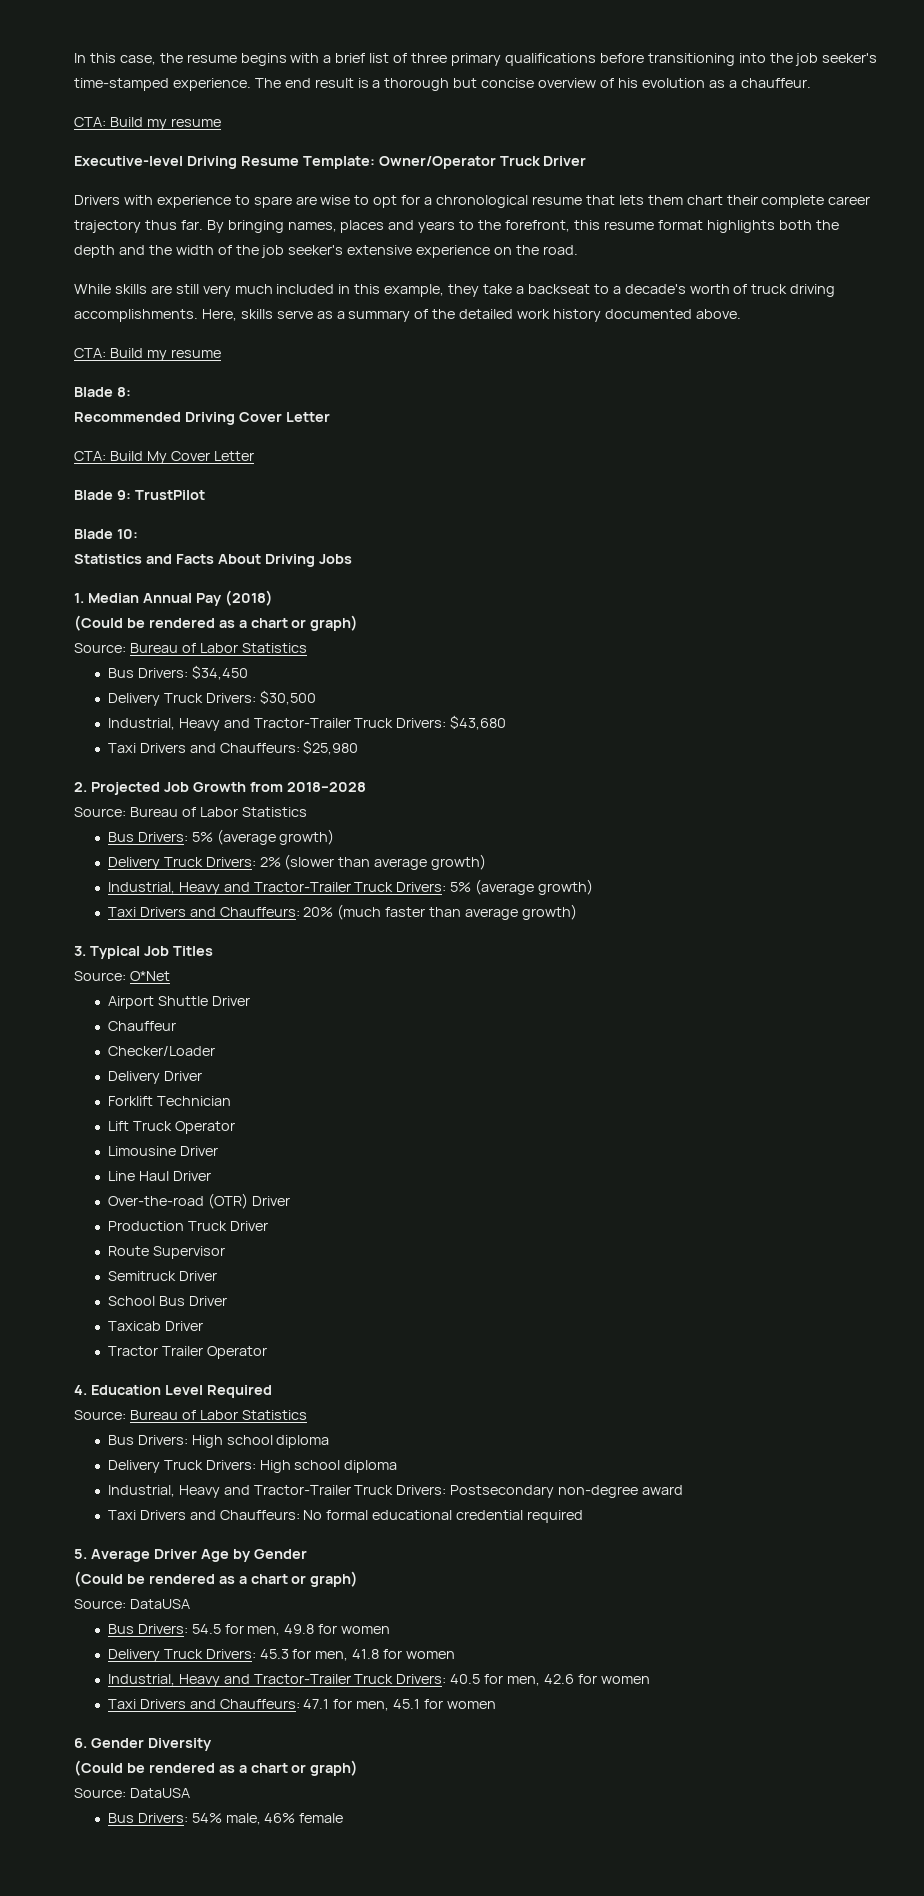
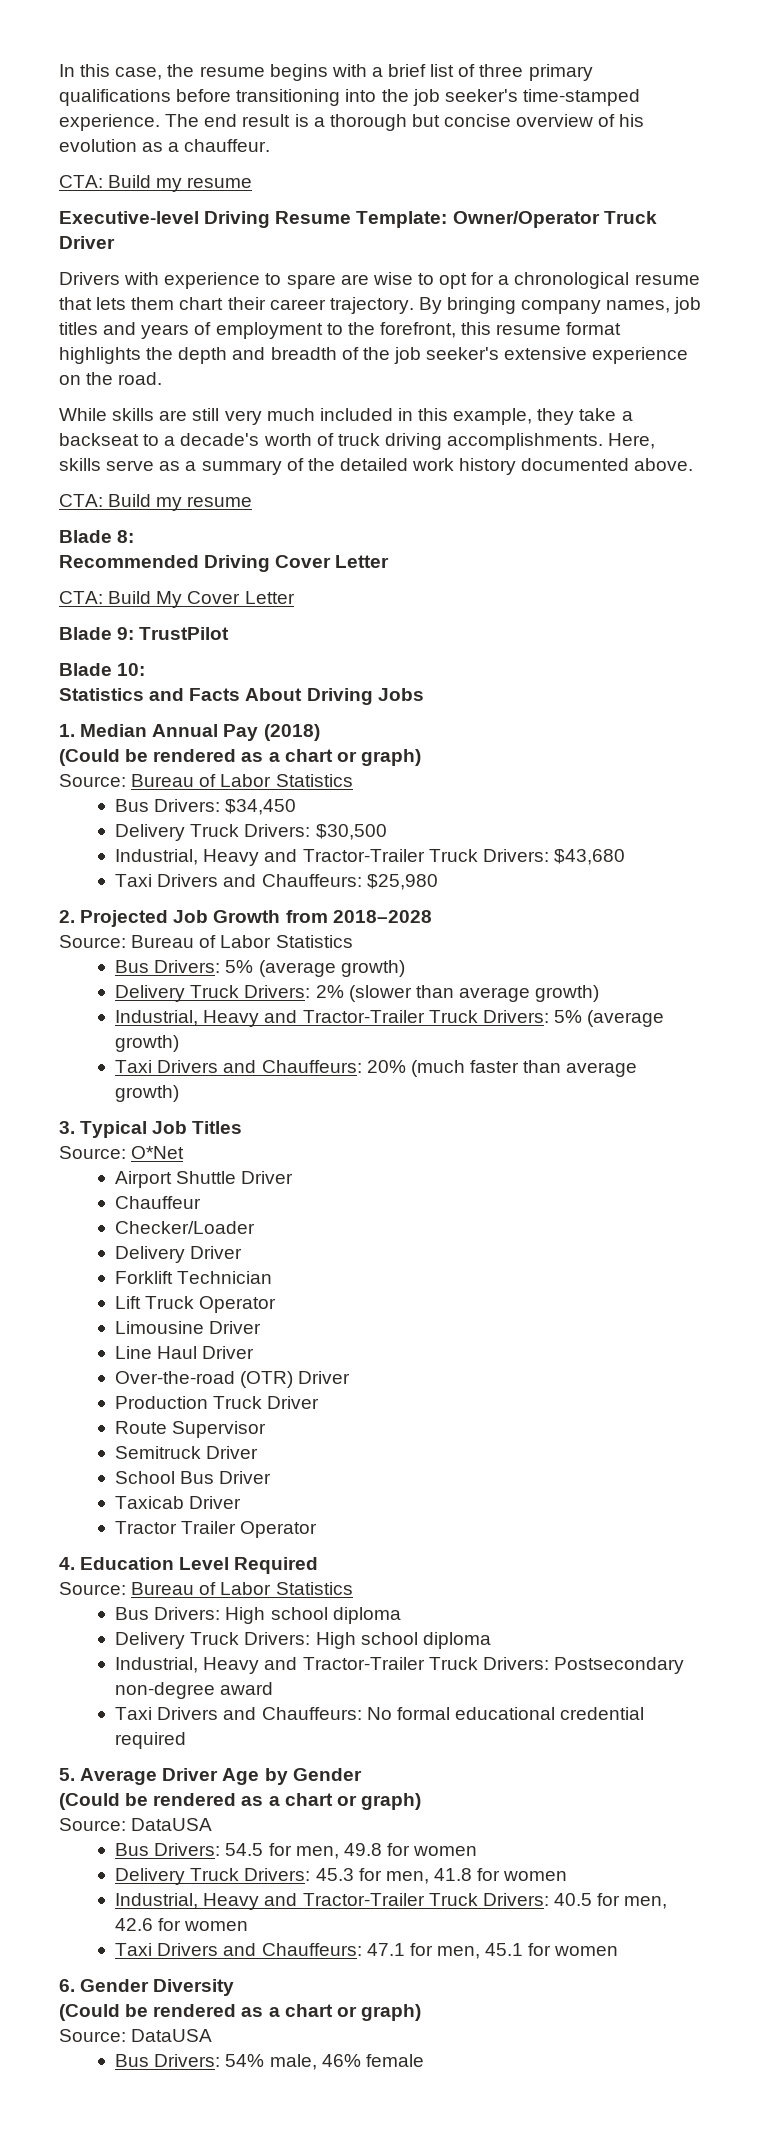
[761,195,871,208] [74,220,456,233] complete career trajectory thus far. By bringing names, places and years -> [269,297,702,314] [59,322,323,339] career trajectory. By bringing company names, job titles and years of employment
[778,220,812,230] both -> (141, 355) none
[148,245,214,255] the width -> [270,347,337,360] breadth

